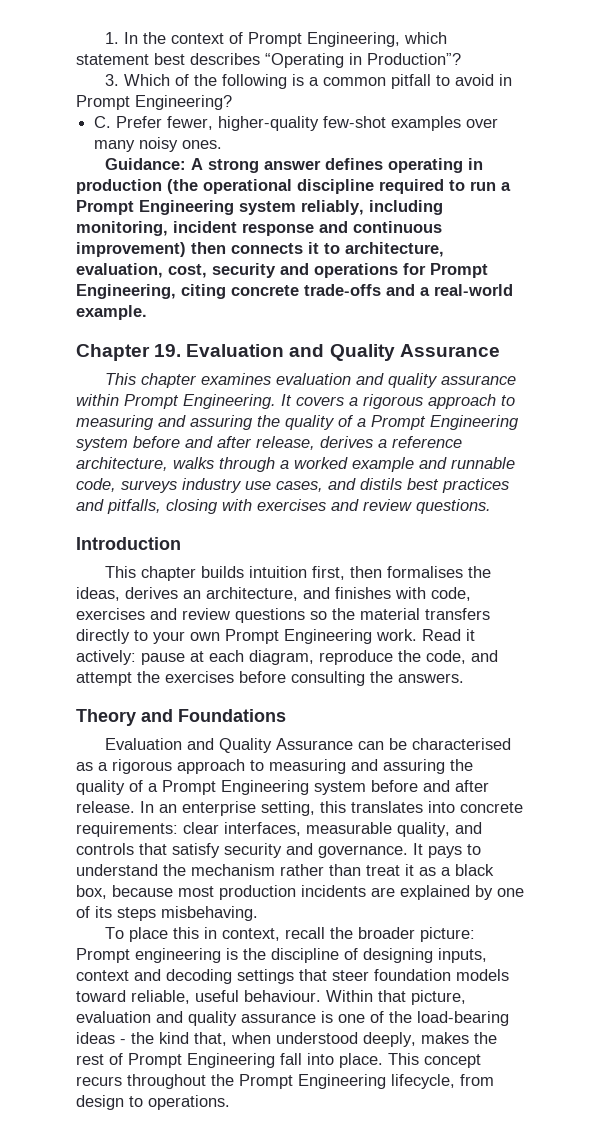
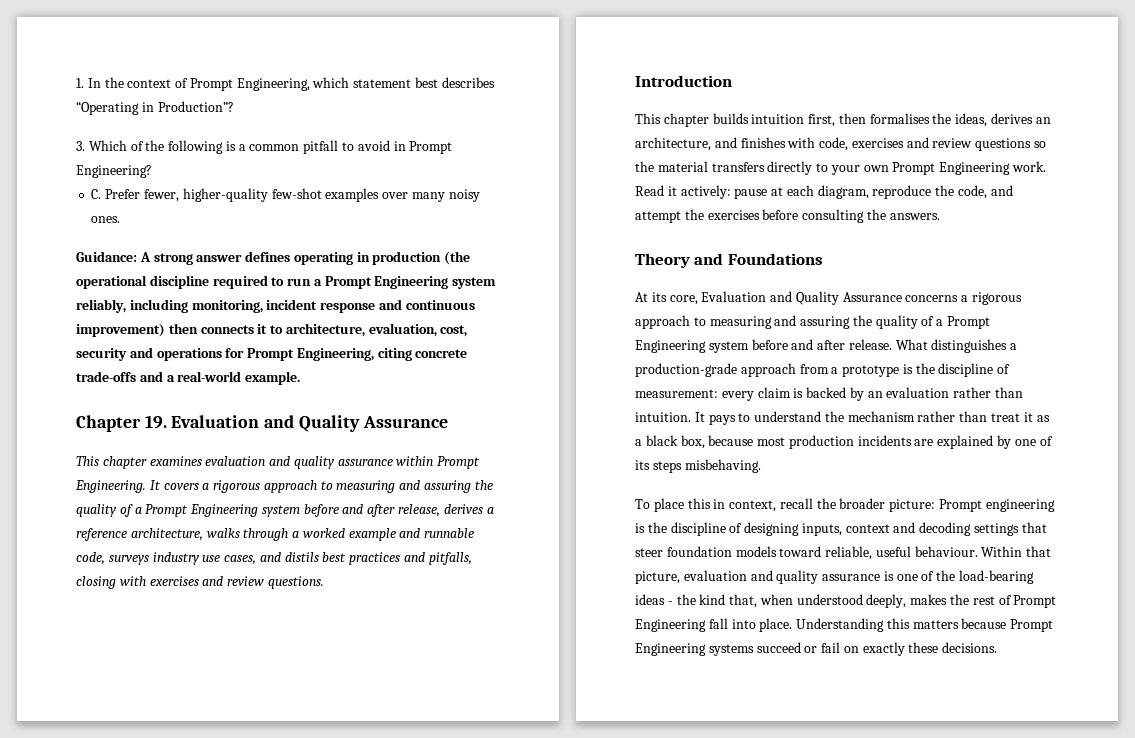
[105,738,512,753] [76,762,93,771] Evaluation and Quality Assurance can be characterised as -> [635,291,959,305] At its core, Evaluation and Quality Assurance concerns
[140,801,523,816] [76,822,482,837] [76,843,408,858] In an enterprise setting, this translates into concrete requirements: clear interfaces, measurable quality, and controls that satisfy security and governance. -> [895,339,1018,353] [635,363,1011,377] [635,387,1024,401] [635,412,691,422] What distinguishes a production-grade approach from a prototype is the discipline of measurement: every claim is backed by an evaluation rather than intuition.
[388,1053,481,1068] [76,1074,494,1089] [76,1095,230,1110] This concept recurs throughout the Prompt Engineering lifecycle, from design to operations. -> [796,618,1054,632] [635,642,998,656] Understanding this matters because Prompt Engineering systems succeed or fail on exactly these decisions.

